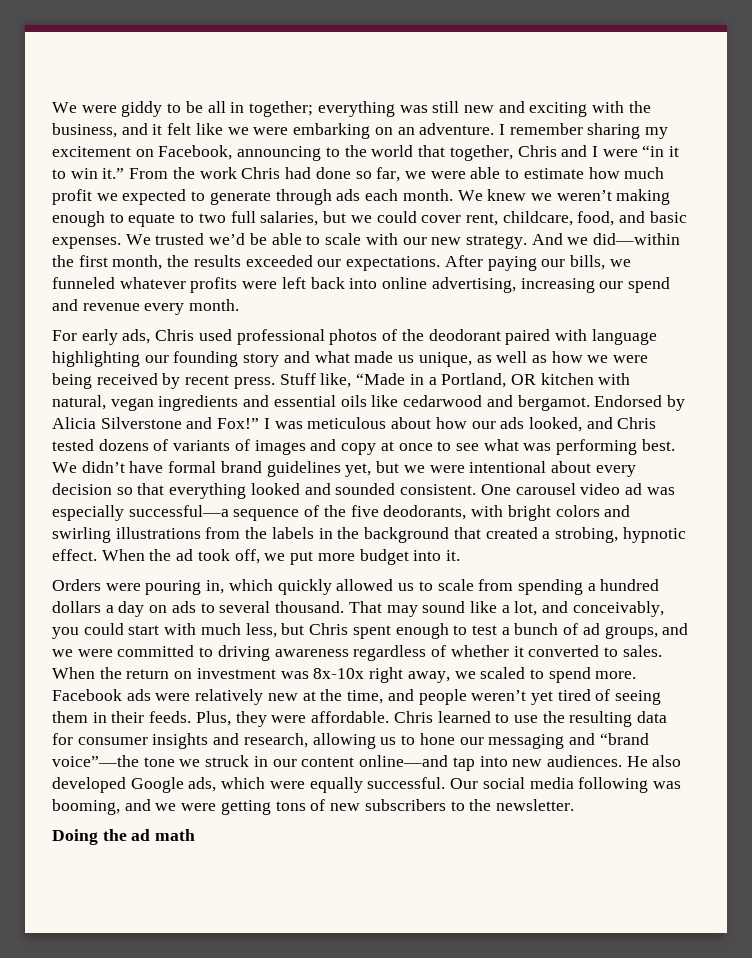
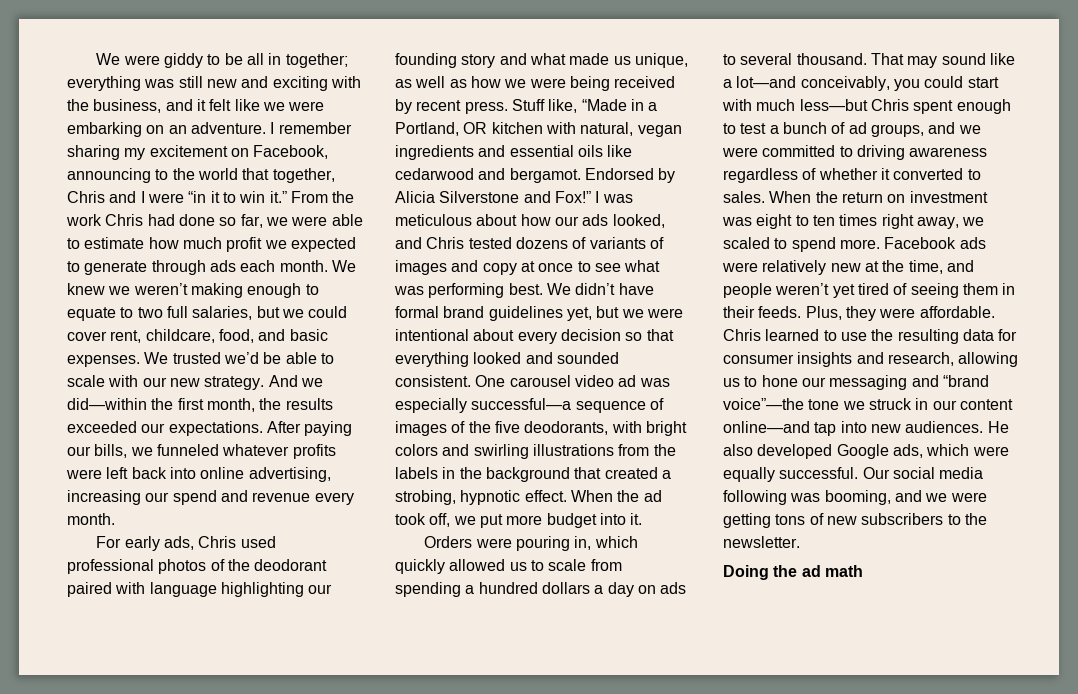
(320, 511) none -> [395,421,466,436] images of
[514,601,569,616] lot, and -> [736,76,797,88] lot—and
[245,623,305,638] less, but -> [799,99,868,111] less—but
[313,668,365,679] 8x-10x -> [756,214,878,229] eight to ten times

